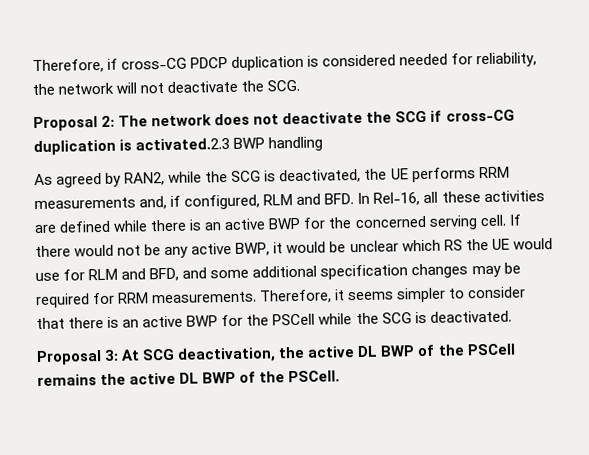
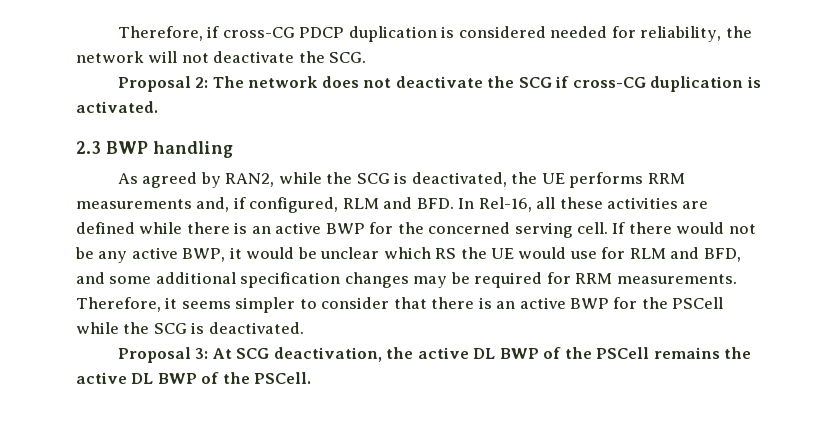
[135,137,231,151] activated.2.3 -> [76,101,158,113] [76,141,101,154] activated. // 2.3

